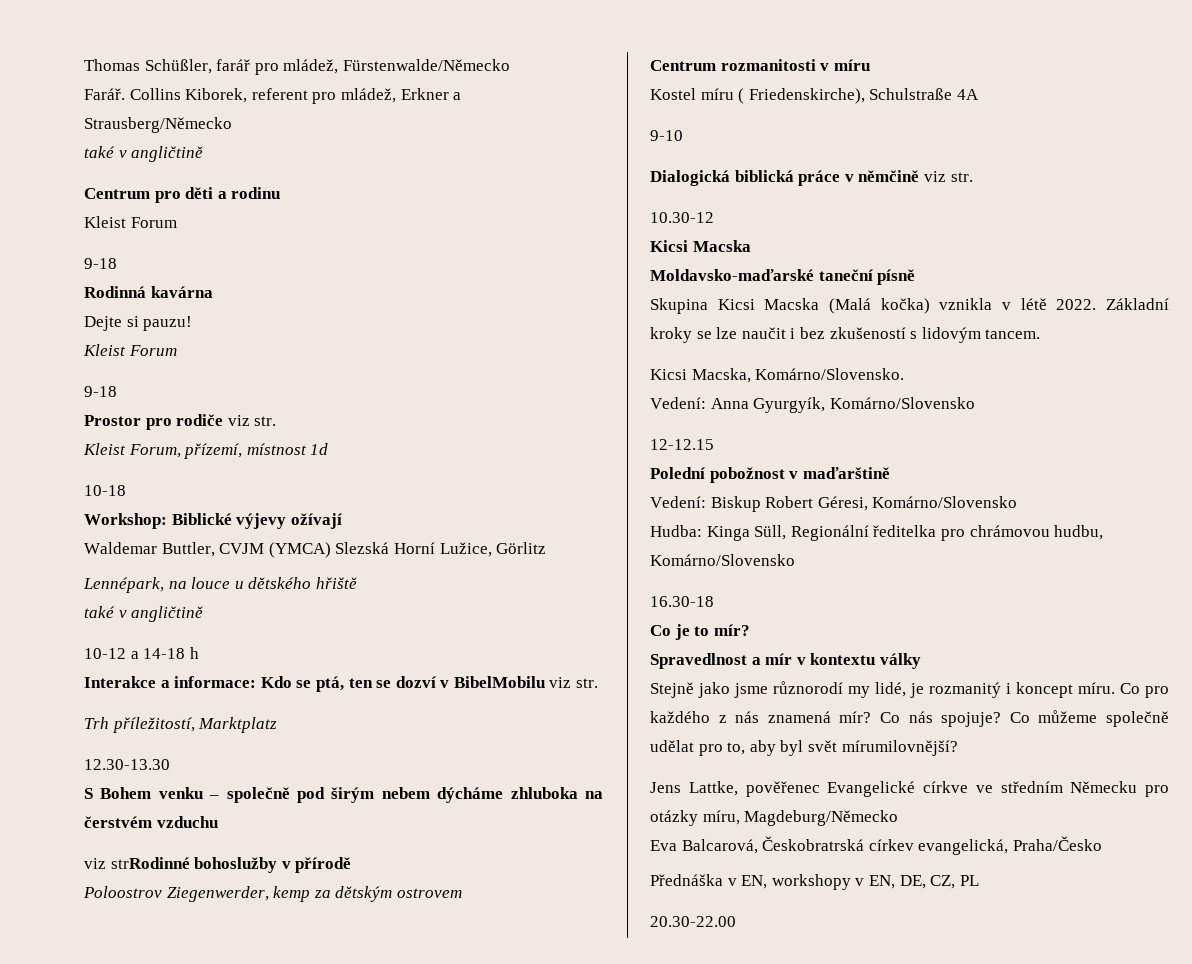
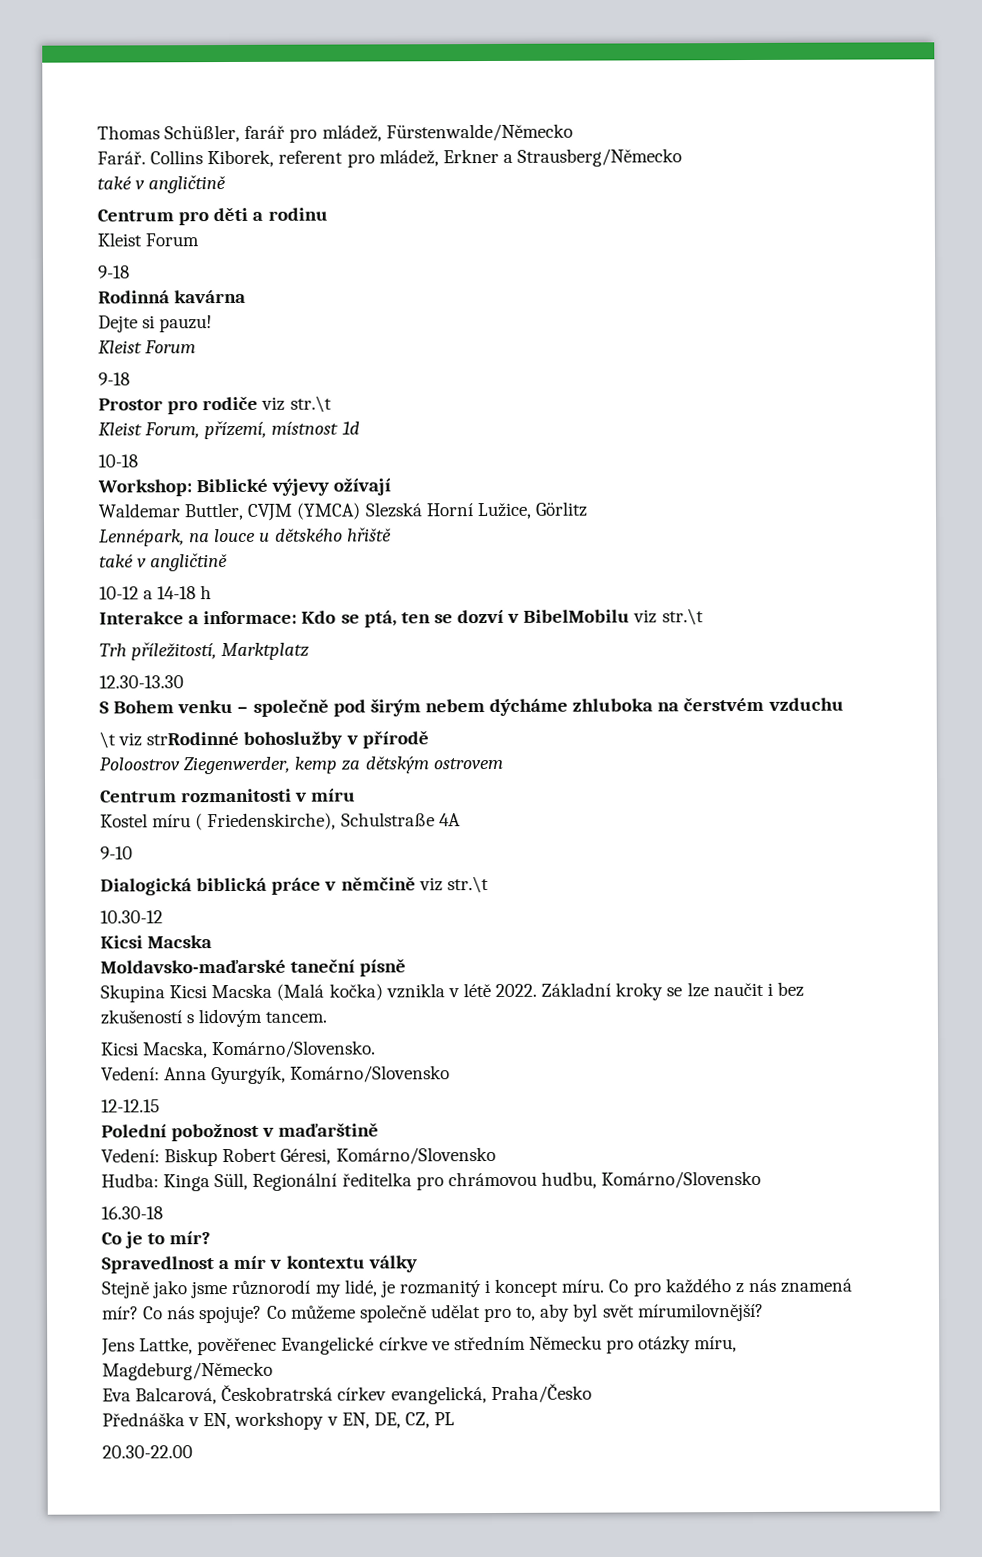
[254,416,277,426] str. -> [289,395,332,413] str.\t
[576,678,599,688] str. -> [661,608,704,626] str.\t
(218, 822) none -> [99,731,116,749] \t
[950,172,973,182] str. -> [446,876,489,894] str.\t

